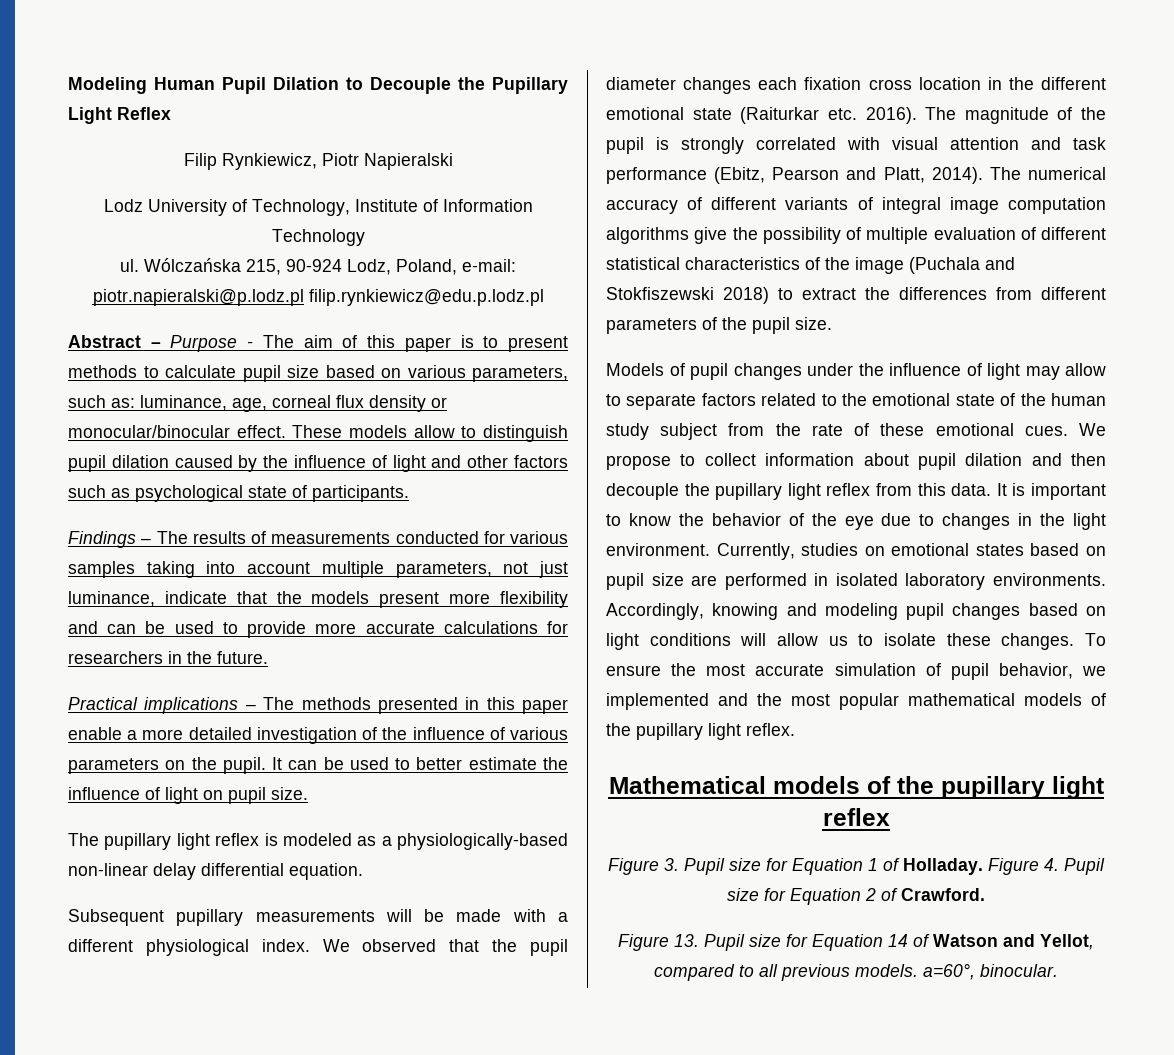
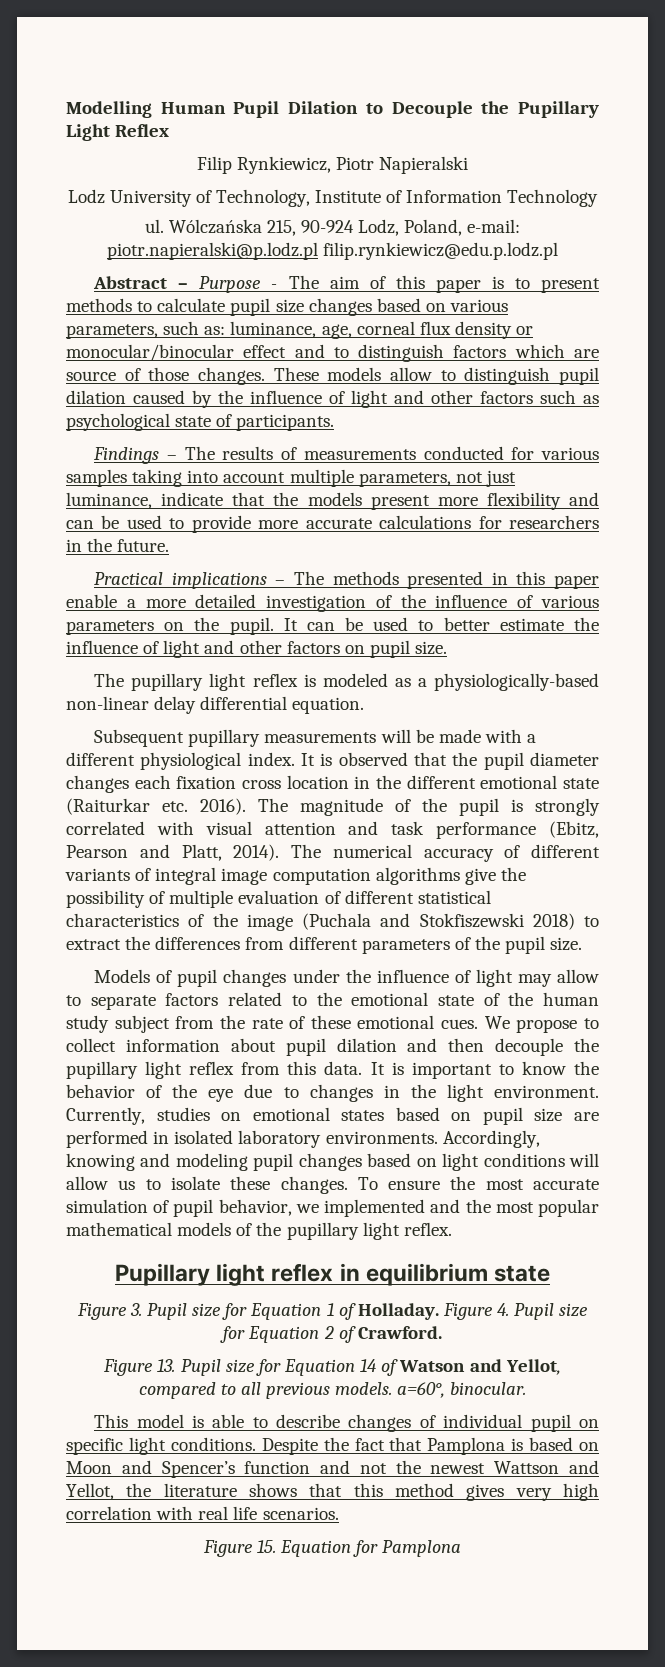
[68,77,147,94] Modeling -> [66,101,152,118] Modelling
(319, 371) none -> [308,298,372,316] changes
[236,425,286,438] effect. -> [243,344,599,362] [66,367,265,385] effect and to distinguish factors which are source of those changes.
(198, 795) none -> [204,640,340,654] and other factors
[322,939,350,952] We -> [301,753,333,766] It is
[608,776,1104,799] [822,808,890,826] Mathematical models of the pupillary light reflex -> [114,1263,551,1286] Pupillary light reflex in equilibrium state
(1058, 970) none -> [94,1414,599,1432] [66,1437,599,1455] [66,1460,599,1478] [66,1483,599,1501] [66,1506,339,1520] [202,1540,462,1557] // This model is able to describe changes of individual pupil on specific light conditions. Despite the fact that Pamplona is based on Moon and Spencer’s function and not the newest Wattson and Yellot, the literature shows that this method gives very high correlation with real life scenarios. // Figure 15. Equation for Pamplona

